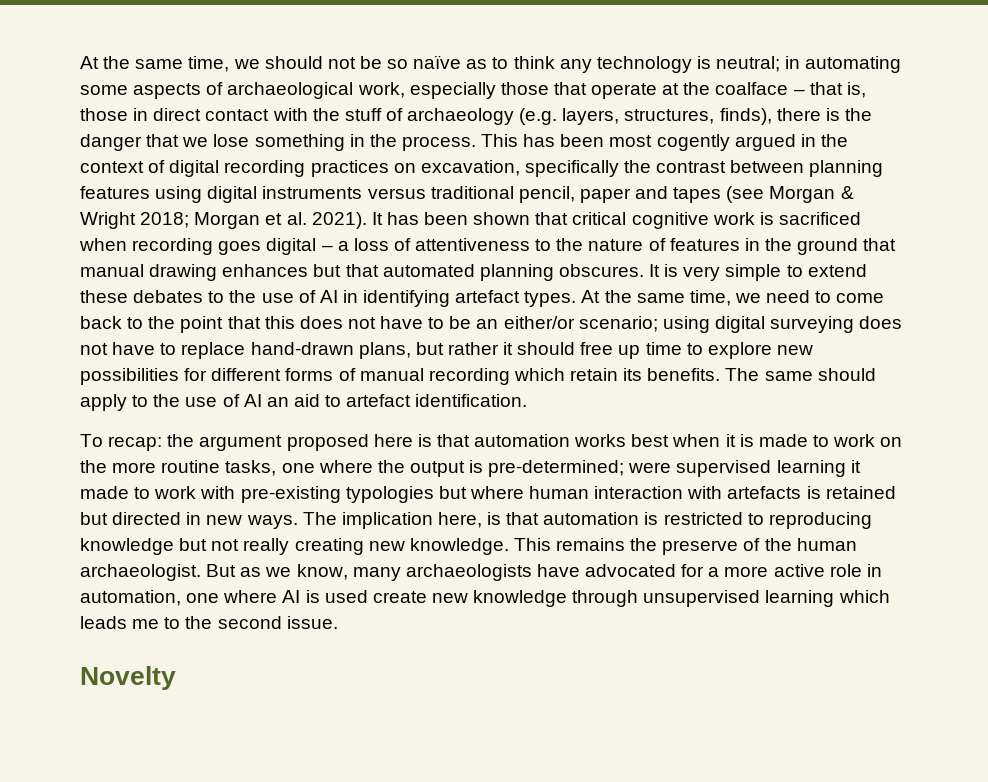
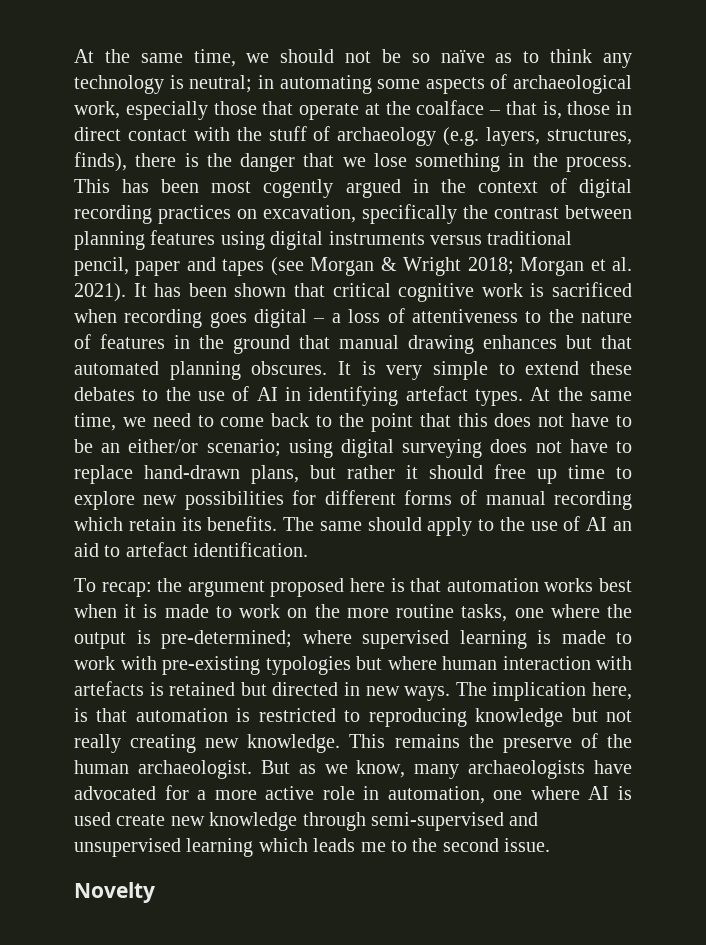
[628,462,672,473] were -> [302,630,352,644] where
[850,460,861,473] it -> [537,630,551,644] is
(639, 598) none -> [371,812,539,831] semi-supervised and

